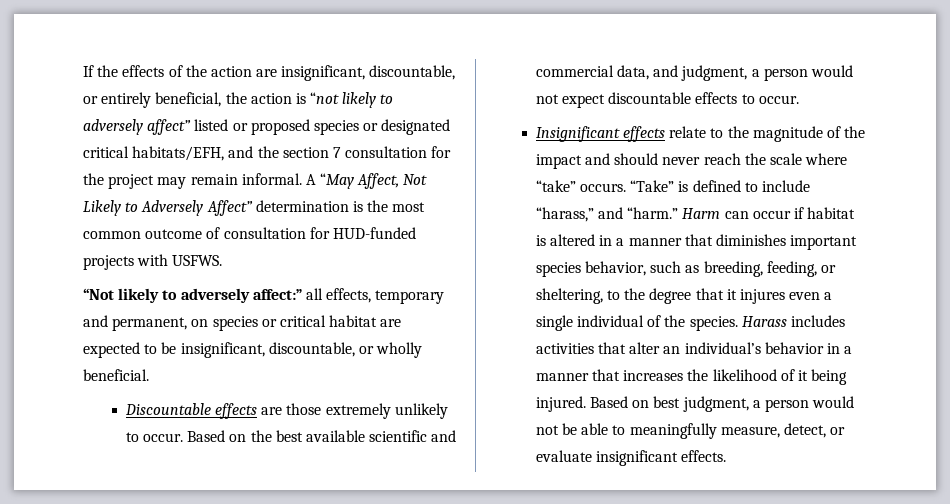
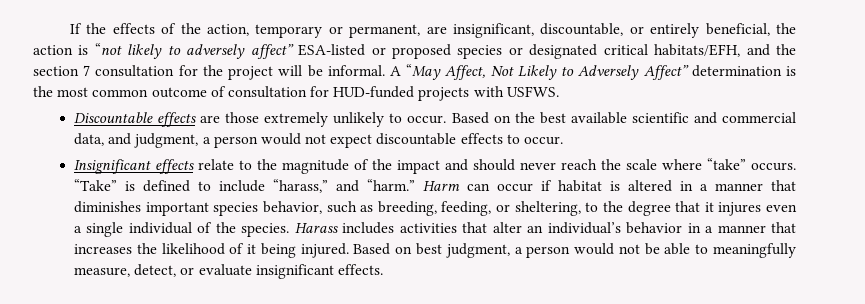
[210,66,252,77] action -> [207,24,421,38] action, temporary or permanent,
[194,119,229,131] listed -> [298,44,366,56] ESA-listed
[157,174,238,189] may remain -> [278,65,323,77] will be
[83,288,445,304] [83,315,402,331] [83,342,423,358] [83,369,149,381] // “Not likely to adversely affect:” all effects, temporary and permanent, on species or critical habitat are expected to be insignificant, discountable, or wholly beneficial. -> (559, 91) none

